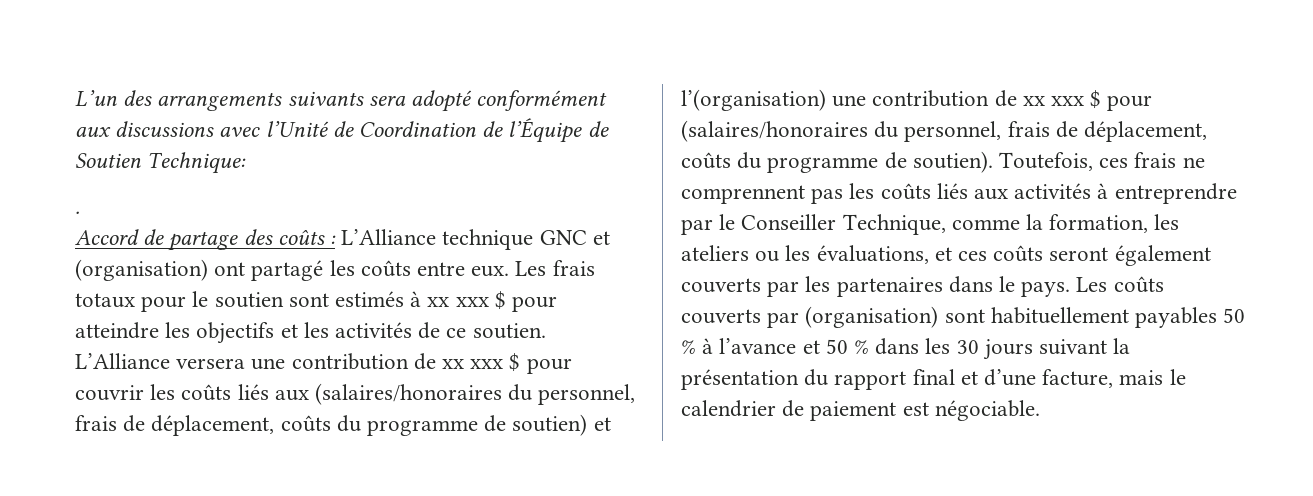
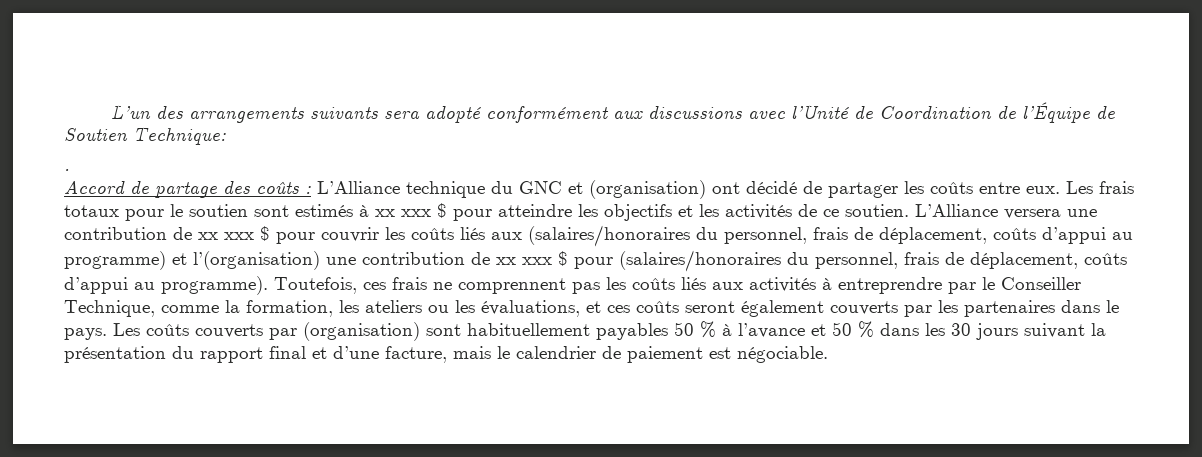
(534, 239) none -> [491,181,513,194] du
[251,260,324,281] partagé -> [746,181,898,198] décidé de partager
[336,414,588,436] du programme de soutien) -> [1042,227,1133,244] [64,251,166,270] d’appui au programme)
[737,151,993,173] du programme de soutien). -> [64,276,268,295] d’appui au programme).

